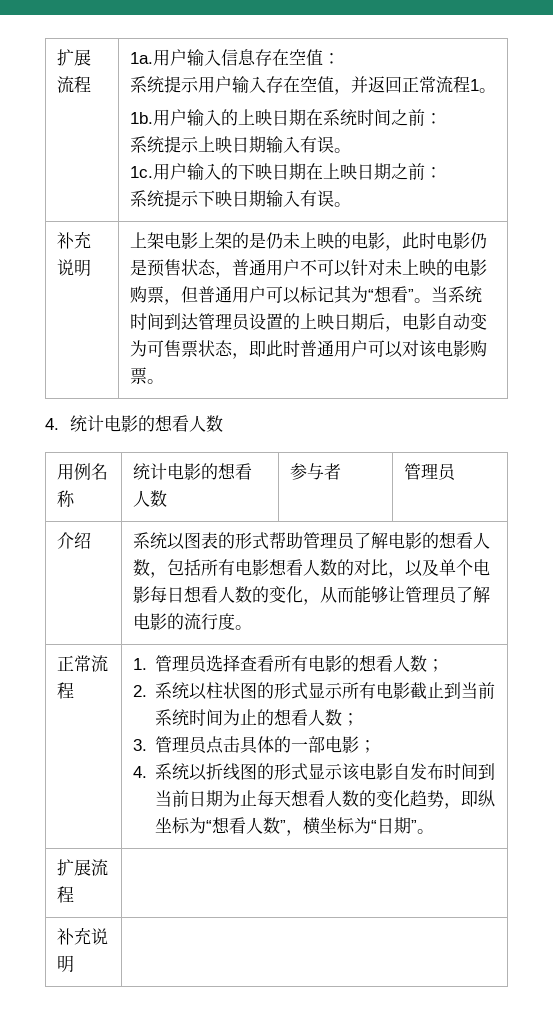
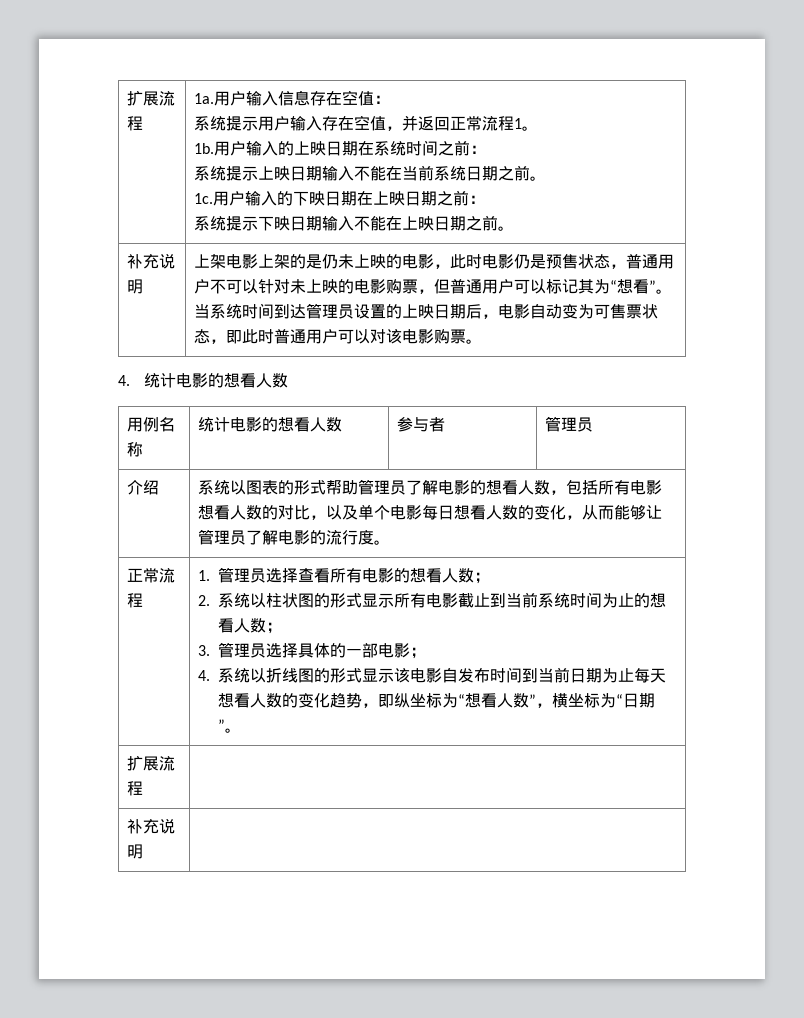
[299,136,334,153] 有误 -> [353,165,530,181] 不能在当前系统日期之前
[299,190,334,207] 有误 -> [353,215,498,231] 不能在上映日期之前
[206,736,241,754] 点击 -> [265,643,298,658] 选择

